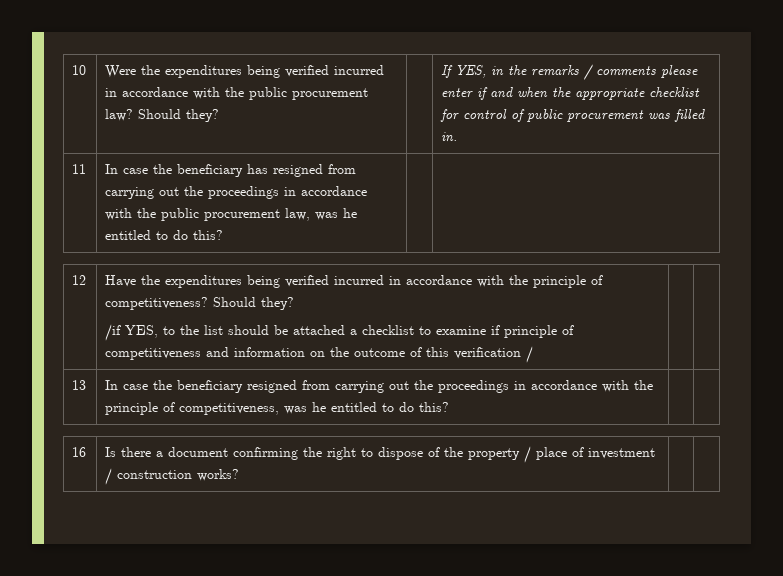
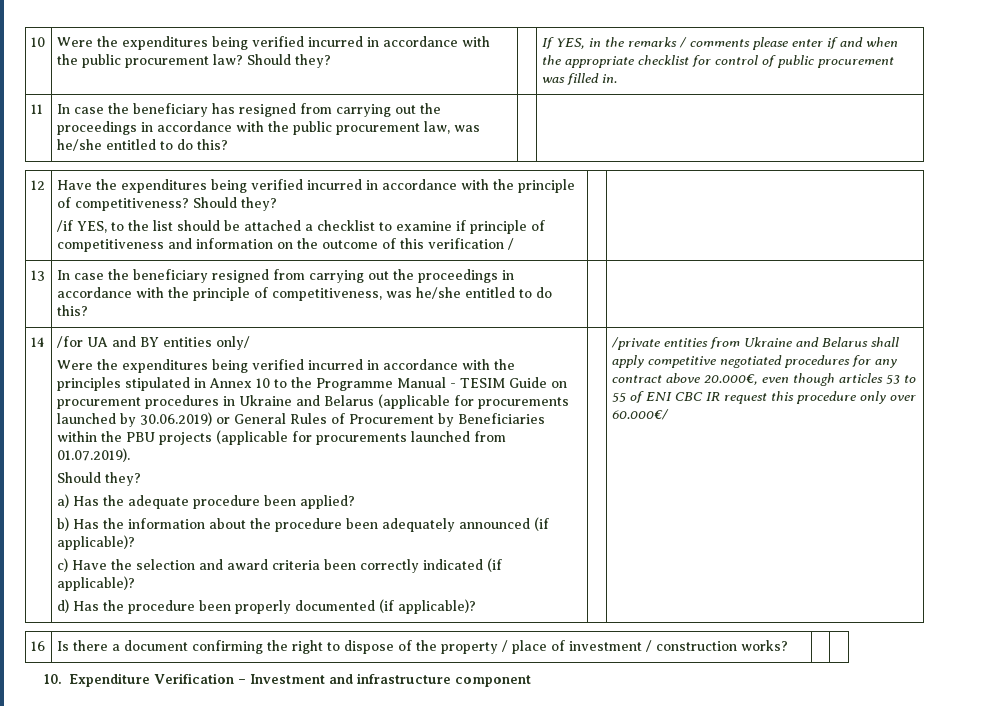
[343,208,358,218] he -> [56,139,102,151] he/she
[312,402,450,412] he entitled to do this? | | -> [415,287,552,299] [56,305,88,316] [30,337,44,347] [56,336,250,350] [56,359,515,373] [56,377,567,391] [56,394,569,409] [56,412,545,427] [56,430,506,445] [56,448,130,462] [56,472,141,486] [56,494,355,509] [56,517,549,532] [56,535,135,550] [56,558,502,573] [56,576,135,591] [56,599,476,614] [610,337,899,350] [611,355,897,368] [611,373,916,386] [611,391,916,404] [611,409,669,420] he/she entitled to do this? | | // 14 | /for UA and BY entities only/ // Were the expenditures being verified incurred in accordance with the principles stipulated in Annex 10 to the Programme Manual - TESIM Guide on procurement procedures in Ukraine and Belarus (applicable for procurements launched by 30.06.2019) or General Rules of Procurement by Beneficiaries within the PBU projects (applicable for procurements launched from 01.07.2019). // Should they? // a) Has the adequate procedure been applied? // b) Has the information about the procedure been adequately announced (if applicable)? // c) Have the selection and award criteria been correctly indicated (if applicable)? // d) Has the procedure been properly documented (if applicable)? | | /private entities from Ukraine and Belarus shall apply competitive negotiated procedures for any contract above 20.000€, even though articles 53 to 55 of ENI CBC IR request this procedure only over 60.000€/
(240, 475) none -> [44,673,532,687] // 10. Expenditure Verification – Investment and infrastructure component

